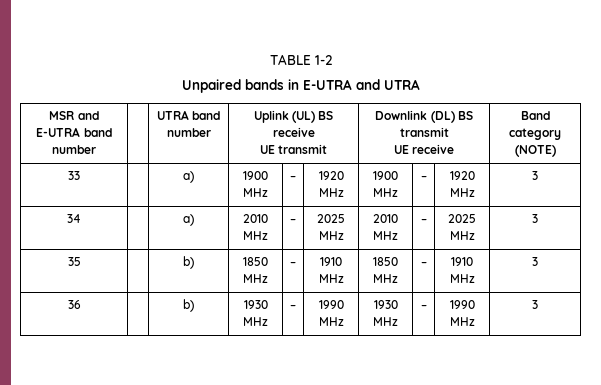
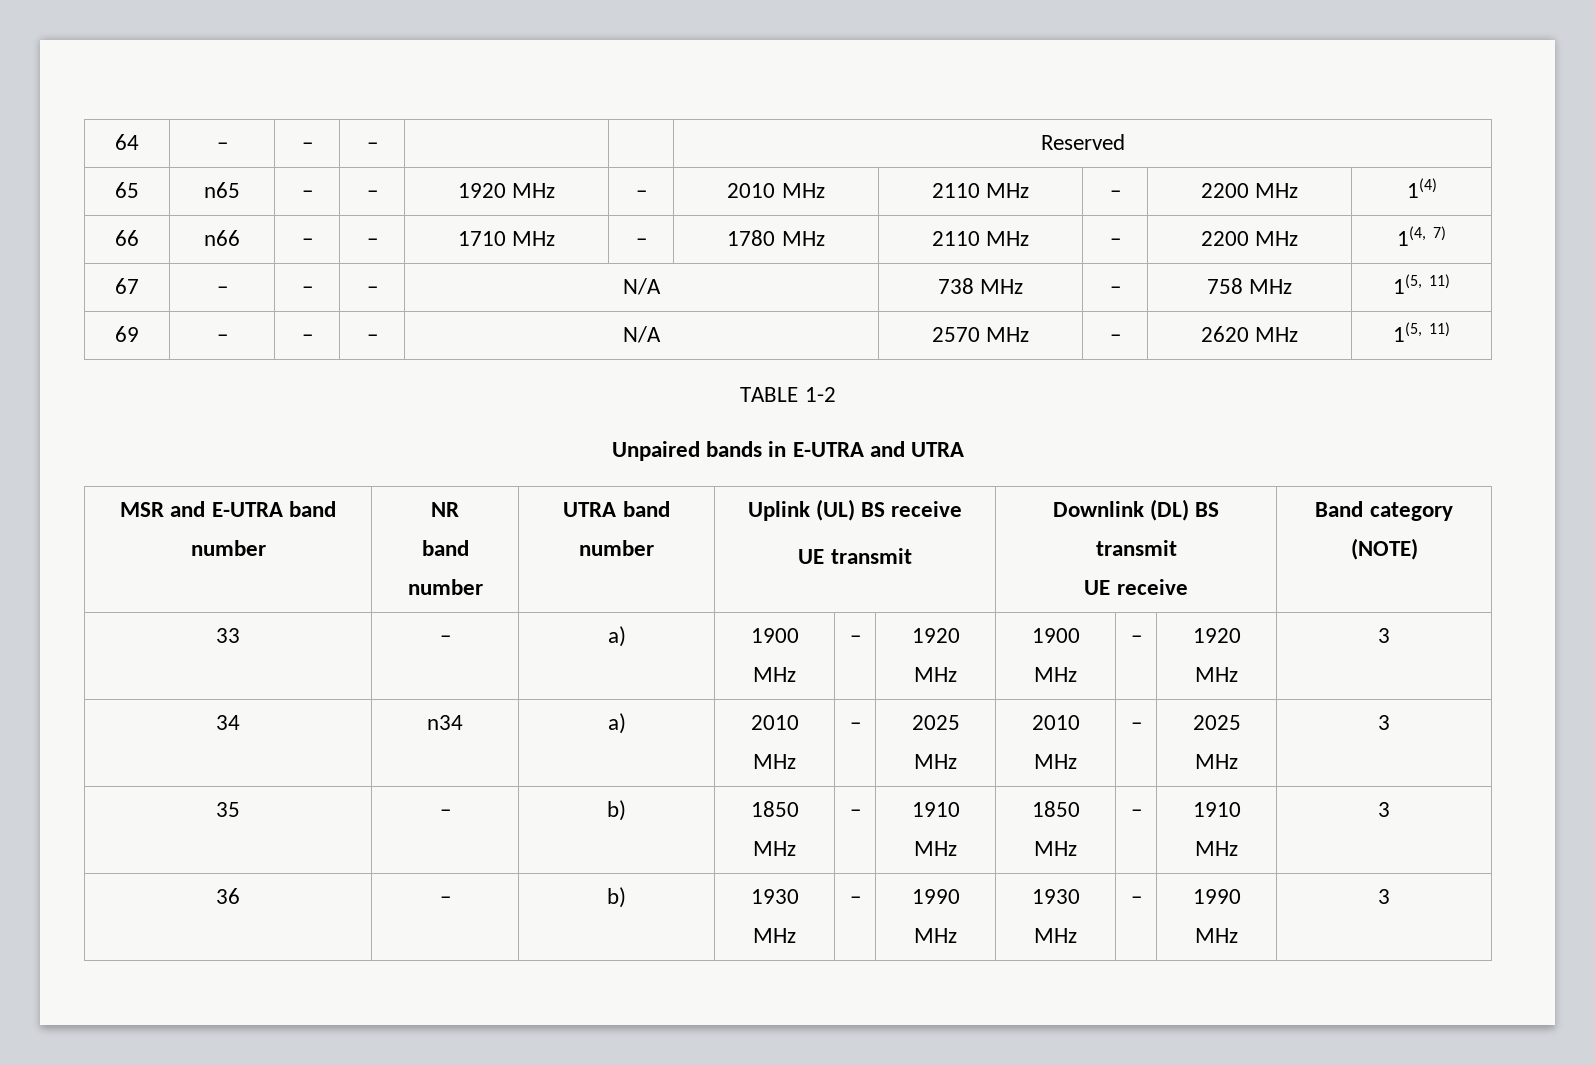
(269, 59) none -> [115,134,139,150] [216,142,228,150] [301,142,313,150] [366,142,378,150] [1040,134,1125,150] [115,182,139,198] [204,182,240,198] [301,190,313,198] [366,190,378,198] [457,183,556,198] [635,190,647,198] [727,183,825,198] [931,183,1030,198] [1109,190,1121,198] [1200,183,1299,198] [1406,178,1437,198] [115,230,139,246] [204,230,240,246] [301,238,313,246] [366,238,378,246] [457,231,556,246] [635,238,647,246] [727,230,825,246] [931,231,1030,246] [1109,238,1121,246] [1200,231,1299,246] [1397,226,1446,246] [115,278,139,294] [216,286,228,294] [301,286,313,294] [366,286,378,294] [623,278,661,295] [937,278,1024,294] [1109,286,1121,294] [1206,278,1293,294] [1393,274,1450,294] [115,326,139,342] [216,334,228,342] [301,334,313,342] [366,334,378,342] [623,326,661,343] [931,327,1030,342] [1109,334,1121,342] [1200,326,1299,342] [1393,322,1450,342] 64 | – | – | – | | | Reserved // 65 | n65 | – | – | 1920 MHz | – | 2010 MHz | 2110 MHz | – | 2200 MHz | 1(4) // 66 | n66 | – | – | 1710 MHz | – | 1780 MHz | 2110 MHz | – | 2200 MHz | 1(4, 7) // 67 | – | – | – | N/A | 738 MHz | – | 758 MHz | 1(5, 11) // 69 | – | – | – | N/A | 2570 MHz | – | 2620 MHz | 1(5, 11) //
(96, 149) none -> [431,502,459,517] [421,540,469,556] [407,579,483,595] NR // band number
(80, 175) none -> [439,635,451,643] –
(81, 218) none -> [427,715,463,730] n34
(81, 261) none -> [439,809,451,817] –
(81, 304) none -> [439,896,451,904] –

